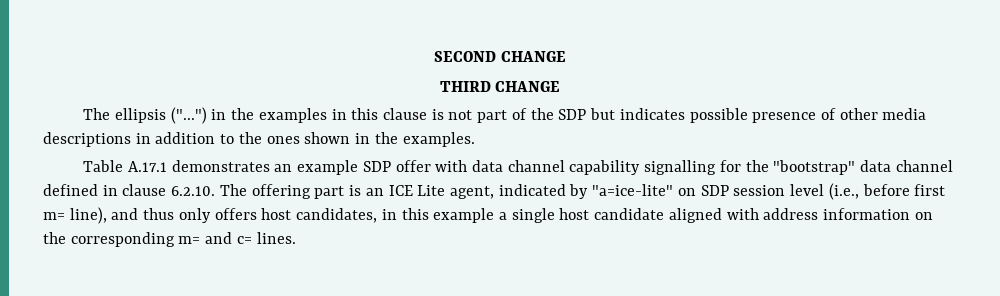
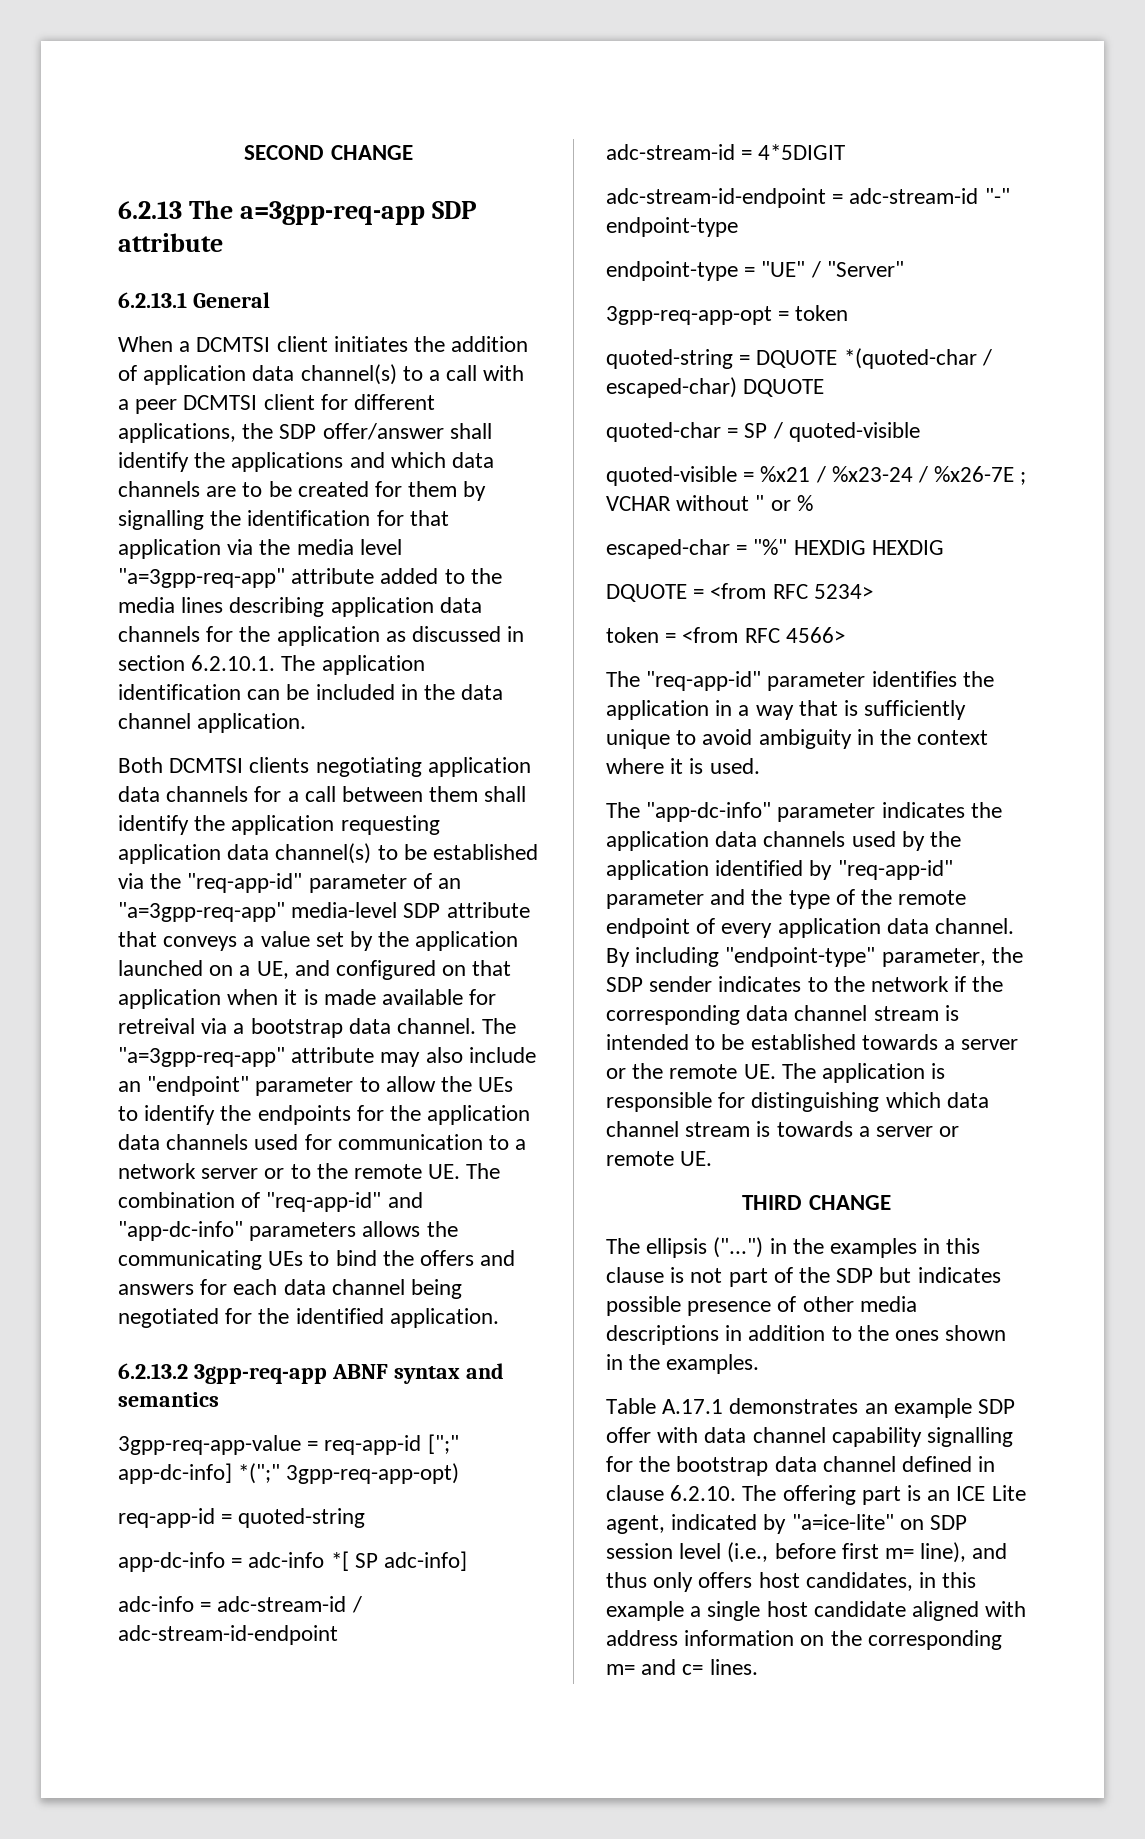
(566, 56) none -> [118,200,476,225] [118,233,223,252] [118,292,270,308] [118,336,529,352] [118,364,525,385] [118,394,436,414] [118,423,492,443] [118,452,495,472] [118,481,487,501] [118,510,449,530] [118,539,402,559] [118,568,502,588] [118,597,482,617] [118,626,525,646] [118,655,425,675] [118,684,504,700] [118,713,307,733] [118,757,531,777] [118,786,527,802] [118,815,440,835] [118,843,539,864] [118,873,462,893] [118,902,530,922] [118,931,519,951] [118,960,512,980] [118,989,497,1009] [118,1018,517,1038] [118,1047,536,1067] [118,1076,514,1096] [118,1105,531,1125] [118,1134,527,1150] [118,1163,501,1179] [118,1192,423,1212] [118,1221,458,1241] [118,1250,516,1270] [118,1279,463,1299] [118,1308,499,1328] [118,1363,504,1384] [118,1392,219,1407] [118,1434,459,1455] [118,1463,460,1484] [118,1508,366,1528] [118,1551,468,1572] [118,1596,362,1613] [118,1625,338,1645] [606,144,846,160] [606,188,1010,208] [606,217,738,237] [606,261,904,281] [606,305,849,325] [606,348,992,369] [606,377,825,398] [606,422,920,442] [606,466,1027,486] [606,495,813,511] [606,539,944,559] [606,583,873,602] [606,627,845,643] [606,671,994,691] [606,700,967,720] [606,729,989,749] [606,758,760,774] [606,802,1002,822] [606,831,962,851] [606,860,953,880] [606,889,967,909] [606,918,1015,938] [606,947,1023,967] [606,976,1004,992] [606,1005,959,1025] [606,1034,1019,1050] [606,1063,946,1083] [606,1092,989,1112] [606,1121,960,1137] [606,1151,713,1166] // 6.2.13 The a=3gpp-req-app SDP attribute // 6.2.13.1 General // When a DCMTSI client initiates the addition of application data channel(s) to a call with a peer DCMTSI client for different applications, the SDP offer/answer shall identify the applications and which data channels are to be created for them by signalling the identification for that application via the media level "a=3gpp-req-app" attribute added to the media lines describing application data channels for the application as discussed in section 6.2.10.1. The application identification can be included in the data channel application. // Both DCMTSI clients negotiating application data channels for a call between them shall identify the application requesting application data channel(s) to be established via the "req-app-id" parameter of an "a=3gpp-req-app" media-level SDP attribute that conveys a value set by the application launched on a UE, and configured on that application when it is made available for retreival via a bootstrap data channel. The "a=3gpp-req-app" attribute may also include an "endpoint" parameter to allow the UEs to identify the endpoints for the application data channels used for communication to a network server or to the remote UE. The combination of "req-app-id" and "app-dc-info" parameters allows the communicating UEs to bind the offers and answers for each data channel being negotiated for the identified application. // 6.2.13.2 3gpp-req-app ABNF syntax and semantics // 3gpp-req-app-value = req-app-id [";" app-dc-info] *(";" 3gpp-req-app-opt) // req-app-id = quoted-string // app-dc-info = adc-info *[ SP adc-info] // adc-info = adc-stream-id / adc-stream-id-endpoint // adc-stream-id = 4*5DIGIT // adc-stream-id-endpoint = adc-stream-id "-" endpoint-type // endpoint-type = "UE" / "Server" // 3gpp-req-app-opt = token // quoted-string = DQUOTE *(quoted-char / escaped-char) DQUOTE // quoted-char = SP / quoted-visible // quoted-visible = %x21 / %x23-24 / %x26-7E ; VCHAR without " or % // escaped-char = "%" HEXDIG HEXDIG // DQUOTE = <from RFC 5234> // token = <from RFC 4566> // The "req-app-id" parameter identifies the application in a way that is sufficiently unique to avoid ambiguity in the context where it is used. // The "app-dc-info" parameter indicates the application data channels used by the application identified by "req-app-id" parameter and the type of the remote endpoint of every application data channel. By including "endpoint-type" parameter, the SDP sender indicates to the network if the corresponding data channel stream is intended to be established towards a server or the remote UE. The application is responsible for distinguishing which data channel stream is towards a server or remote UE.
[773,160,856,175] "bootstrap" -> [676,1456,769,1476] bootstrap

